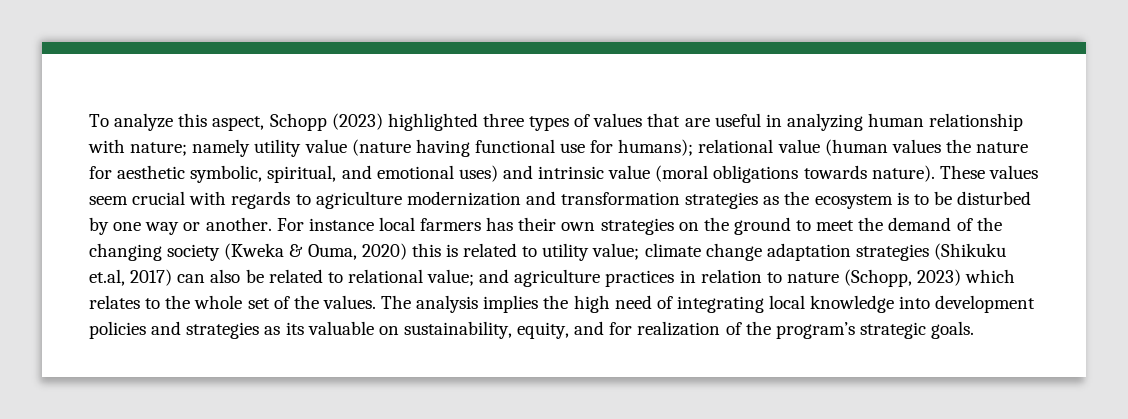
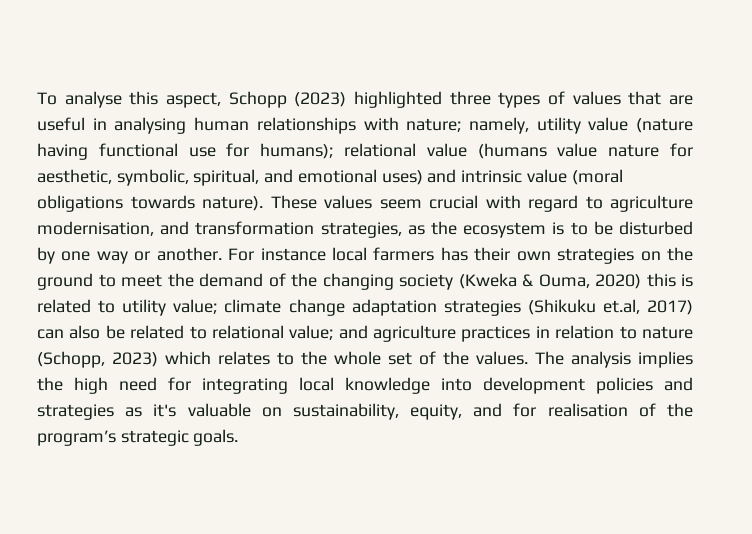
[114,113,174,131] analyze -> [64,91,122,108] analyse
[786,113,1024,131] analyzing human relationship -> [114,117,356,134] analysing human relationships
[192,139,251,157] namely -> [468,117,529,134] namely,
[824,139,971,156] (human values the -> [477,143,598,159] (humans value
[117,165,186,179] aesthetic -> [37,169,112,184] aesthetic,
[231,191,291,209] regards -> [528,195,578,212] regard
[406,191,521,206] modernization -> [37,221,154,236] modernisation,
[685,192,759,209] strategies -> [320,222,402,238] strategies,
[656,296,673,309] of -> [168,377,191,391] for
[285,322,304,335] its -> [153,404,177,417] it's
[637,321,721,336] realization -> [547,403,628,417] realisation

